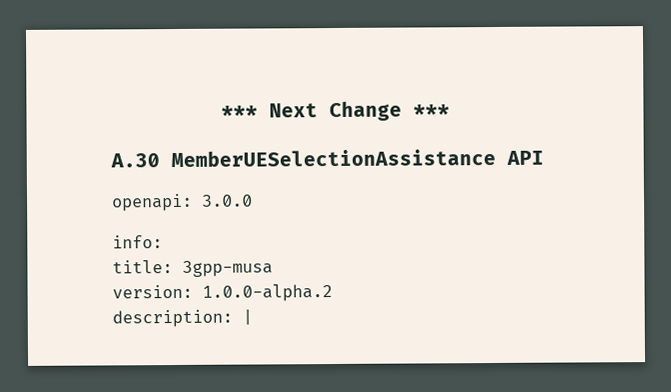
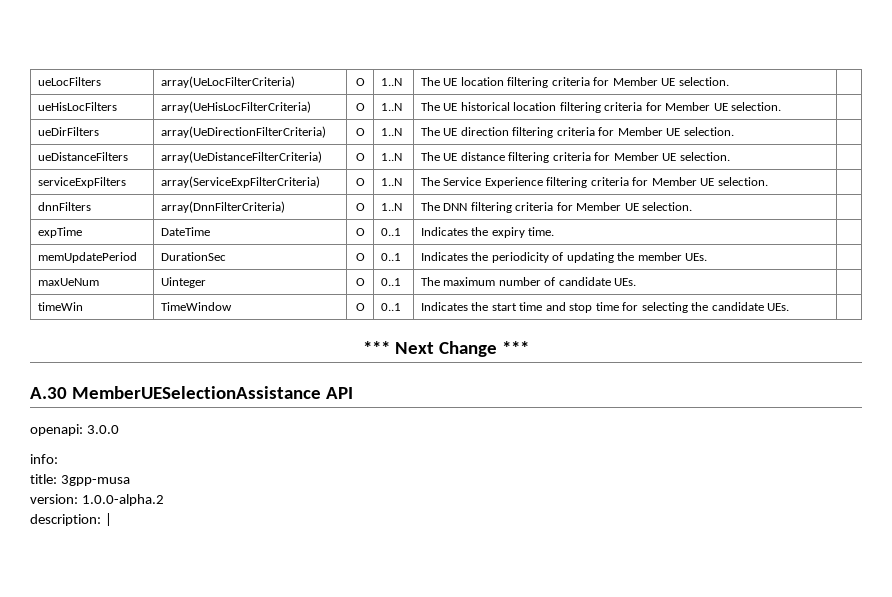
(220, 111) none -> [37,77,101,86] [160,76,295,88] [355,78,365,86] [380,78,402,86] [420,77,729,88] [37,102,117,111] [160,101,311,113] [355,103,365,111] [380,103,402,111] [420,102,782,113] [37,127,99,136] [160,126,326,138] [355,128,365,136] [380,128,402,136] [420,127,734,138] [37,152,128,161] [160,151,322,163] [355,153,365,161] [380,153,402,161] [420,152,730,163] [37,177,126,188] [160,176,320,188] [355,178,365,186] [380,178,402,186] [420,177,768,188] [37,202,91,211] [160,201,285,213] [355,203,365,211] [380,203,402,211] [420,202,693,213] [37,227,82,238] [160,227,210,236] [355,228,365,236] [380,228,401,236] [420,227,555,238] [37,252,137,263] [160,252,226,261] [355,253,365,261] [380,253,401,261] [420,252,708,263] [37,278,99,286] [160,277,206,288] [355,278,365,286] [380,278,401,286] [420,277,637,286] [37,302,83,311] [160,302,232,311] [355,303,365,311] [380,303,401,311] [420,302,790,313] ueLocFilters | array(UeLocFilterCriteria) | O | 1..N | The UE location filtering criteria for Member UE selection. | // ueHisLocFilters | array(UeHisLocFilterCriteria) | O | 1..N | The UE historical location filtering criteria for Member UE selection. | // ueDirFilters | array(UeDirectionFilterCriteria) | O | 1..N | The UE direction filtering criteria for Member UE selection. | // ueDistanceFilters | array(UeDistanceFilterCriteria) | O | 1..N | The UE distance filtering criteria for Member UE selection. | // serviceExpFilters | array(ServiceExpFilterCriteria) | O | 1..N | The Service Experience filtering criteria for Member UE selection. | // dnnFilters | array(DnnFilterCriteria) | O | 1..N | The DNN filtering criteria for Member UE selection. | // expTime | DateTime | O | 0..1 | Indicates the expiry time. | // memUpdatePeriod | DurationSec | O | 0..1 | Indicates the periodicity of updating the member UEs. | // maxUeNum | Uinteger | O | 0..1 | The maximum number of candidate UEs. | // timeWin | TimeWindow | O | 0..1 | Indicates the start time and stop time for selecting the candidate UEs. | //

